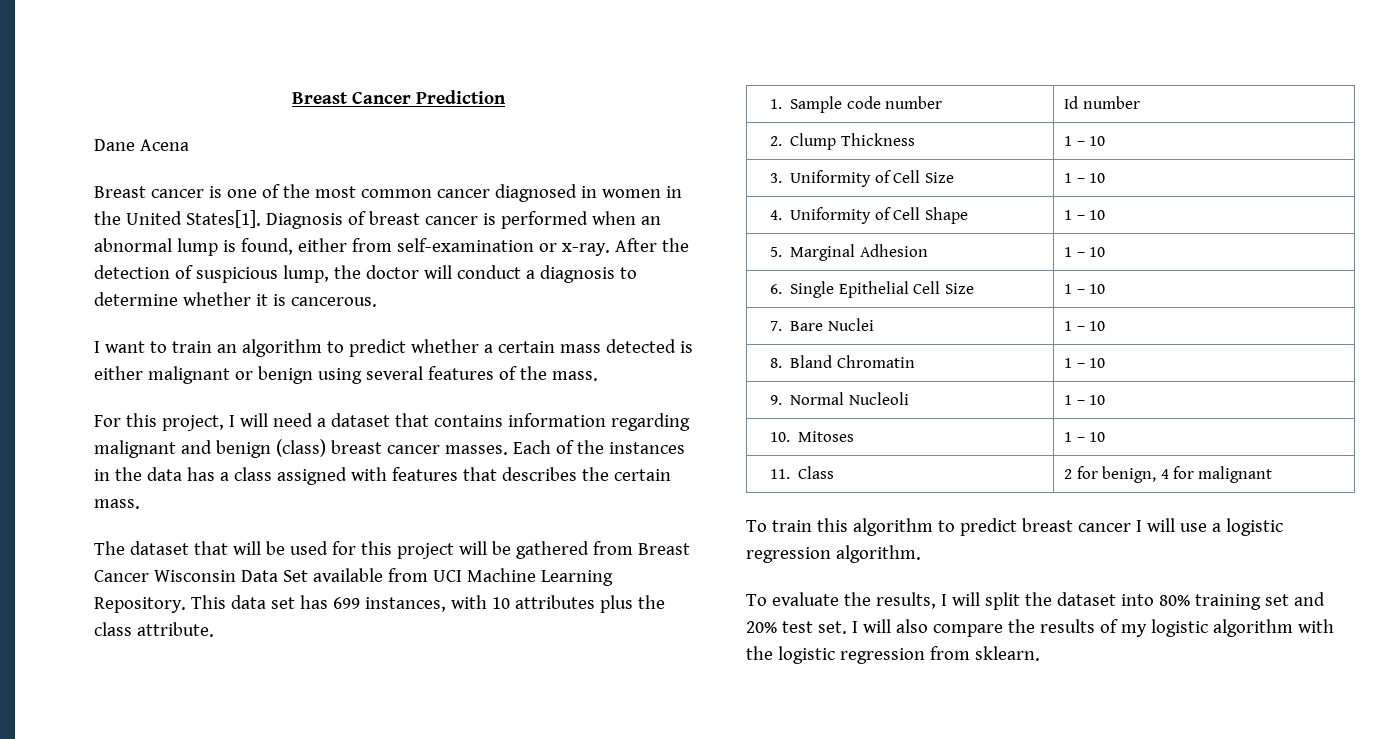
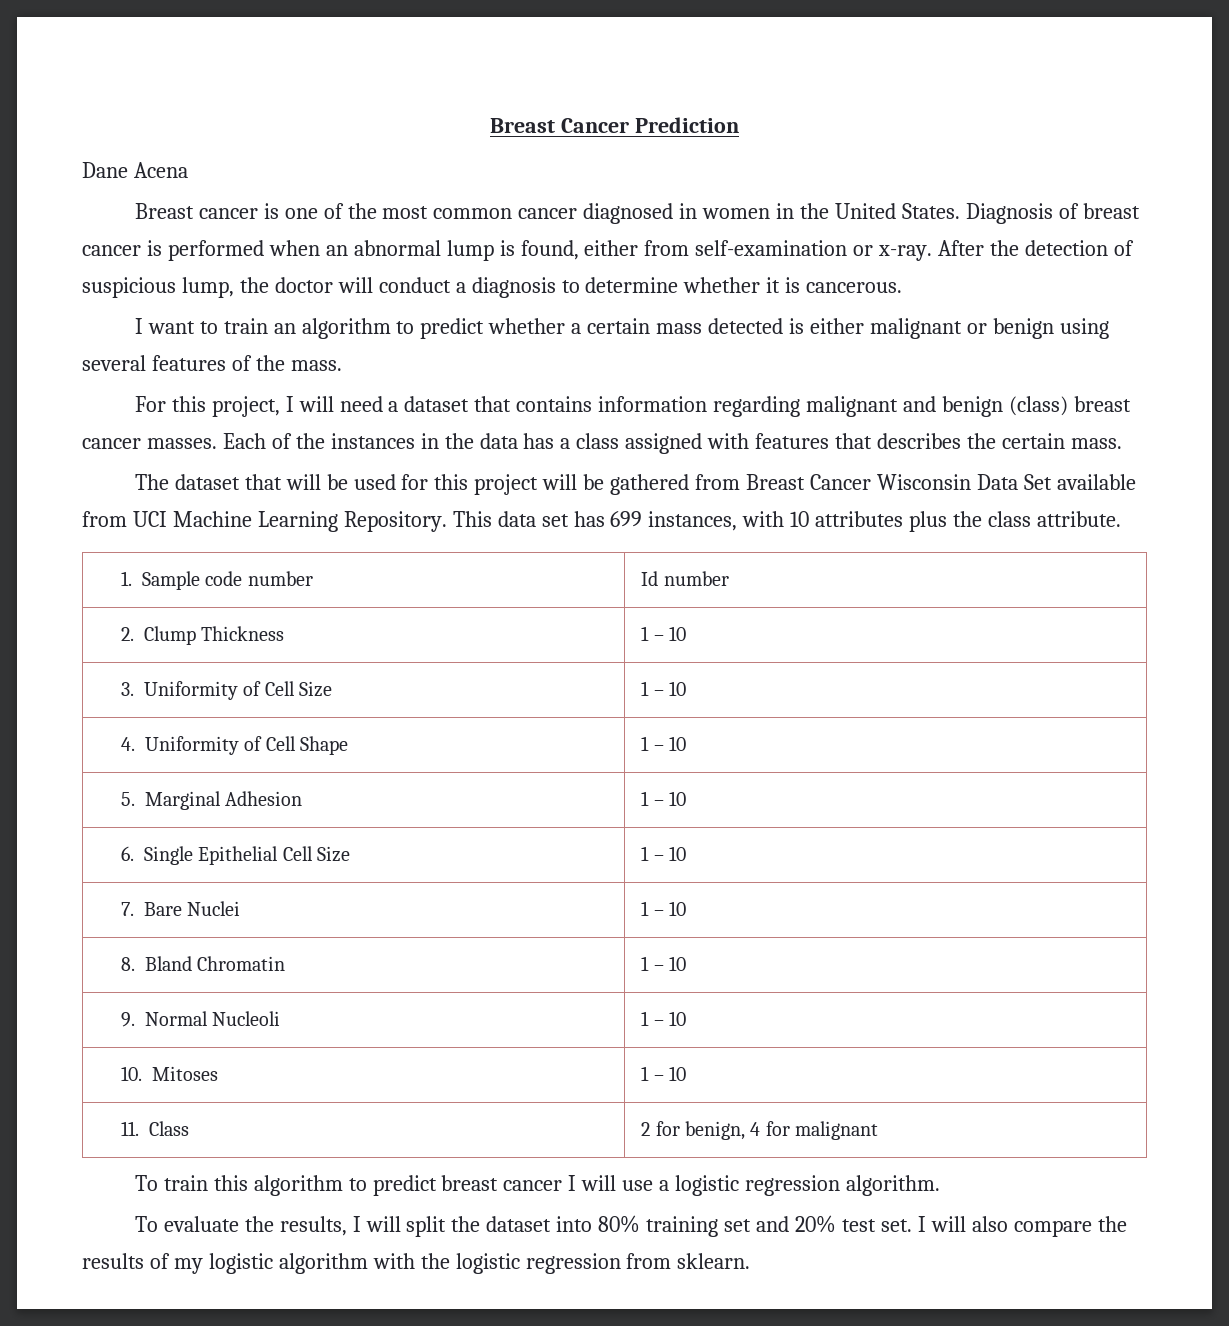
[185,210,261,228] States[1]. -> [901,203,960,219] States.

